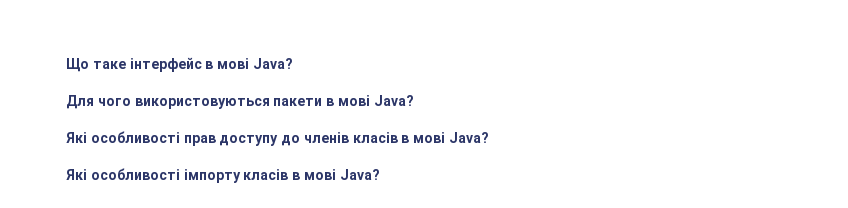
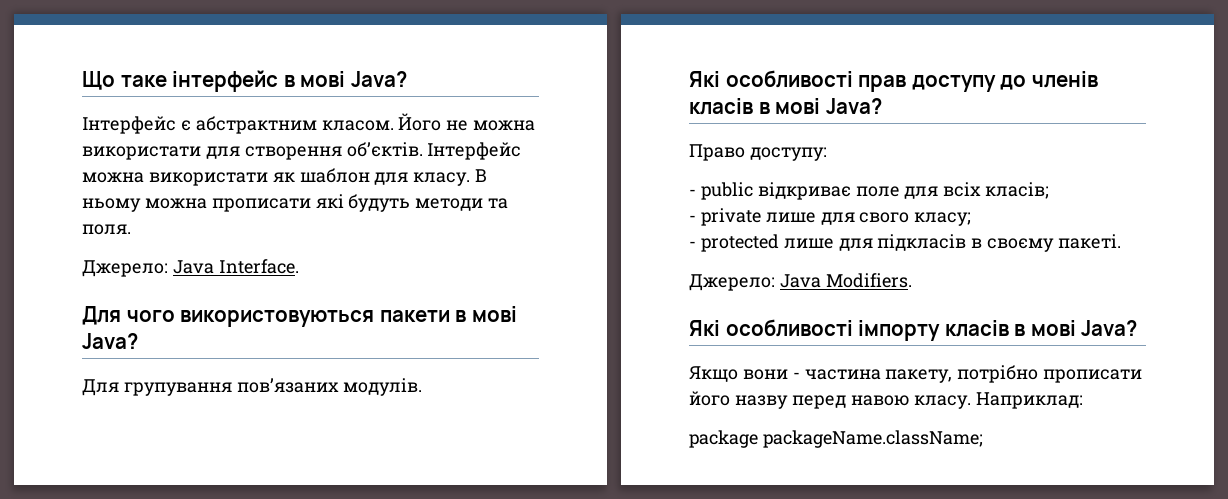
(293, 63) none -> [82,113,536,134] [82,142,522,160] [82,168,488,186] [82,194,509,212] [82,224,131,235] [82,259,299,277] // Інтерфейс є абстрактним класом. Його не можна використати для створення об’єктів. Інтерфейс можна використати як шаблон для класу. В ньому можна прописати які будуть методи та поля. // Джерело: Java Interface.
(414, 100) none -> [82,378,422,396] // Для групування пов’язаних модулів.
(490, 137) none -> [689,144,827,161] [689,182,1050,200] [689,208,972,226] [689,234,1122,252] [689,273,912,291] // Право доступу: // - public відкриває поле для всіх класів; // - private лише для свого класу; // - protected лише для підкласів в своєму пакеті. // Джерело: Java Modifiers.
(380, 174) none -> [689,365,1143,383] [689,391,1084,409] [689,430,983,448] // Якщо вони - частина пакету, потрібно прописати його назву перед навою класу. Наприклад: // package packageName.className;

